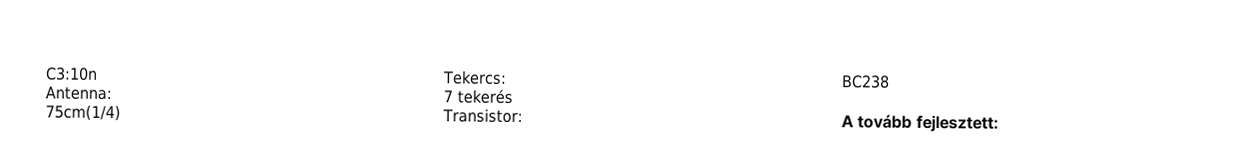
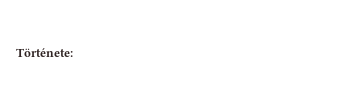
[45,67,98,81] [45,86,112,100] [45,104,121,122] [442,70,507,85] [443,89,513,104] [442,108,523,124] [841,75,890,89] [841,114,999,133] C3:10n // Antenna: // 75cm(1/4) // Tekercs: // 7 tekerés // Transistor: // BC238 // A tovább fejlesztett: -> [16,48,73,57] Története:

